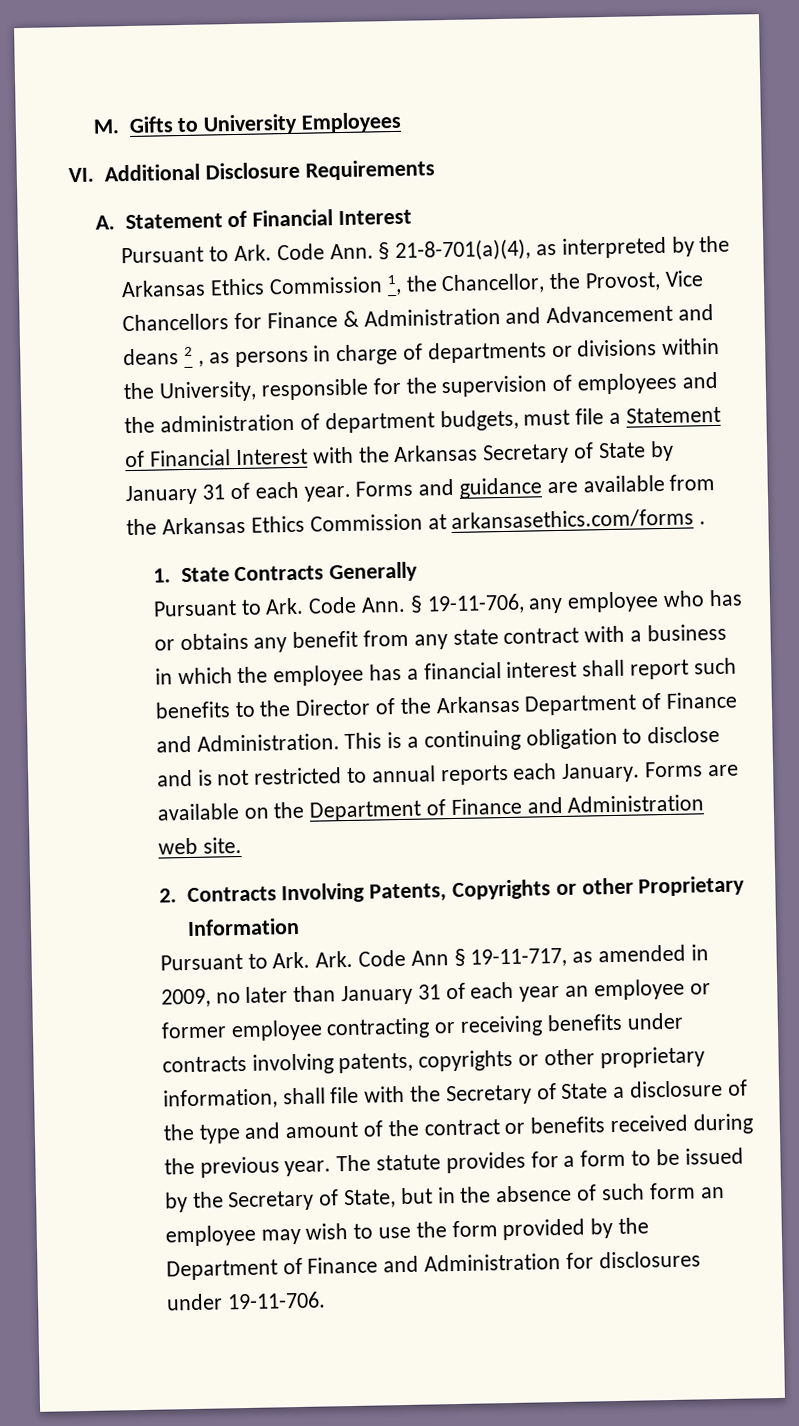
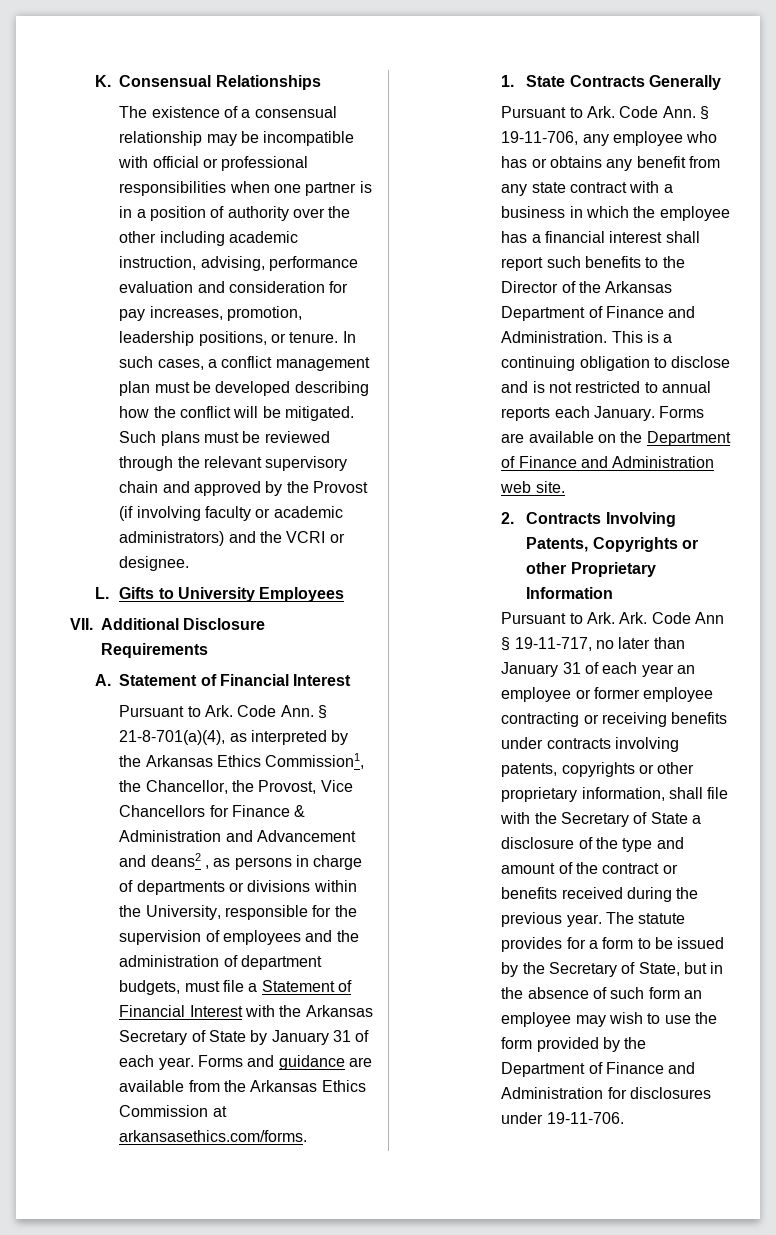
[92,119,120,134] M. -> [94,75,321,90] [119,106,337,118] [119,131,355,146] [118,156,309,171] [119,181,372,196] [119,206,351,221] [119,231,298,246] [119,256,358,271] [119,281,349,293] [119,306,302,321] [119,331,356,346] [119,356,370,371] [119,381,369,396] [119,406,354,421] [119,431,330,446] [119,456,348,471] [119,481,368,496] [119,506,343,521] [119,531,345,546] [119,556,190,571] [94,587,109,599] K. Consensual Relationships // The existence of a consensual relationship may be incompatible with official or professional responsibilities when one partner is in a position of authority over the other including academic instruction, advising, performance evaluation and consideration for pay increases, promotion, leadership positions, or tenure. In such cases, a conflict management plan must be developed describing how the conflict will be mitigated. Such plans must be reviewed through the relevant supervisory chain and approved by the Provost (if involving faculty or academic administrators) and the VCRI or designee. // L.
[68,167,95,183] VI. -> [69,618,93,630] VII.
[268,274,402,296] Commission 1, -> [265,753,365,769] Commission1,
[123,346,194,366] deans 2 -> [150,853,201,867] deans2
[451,508,707,530] arkansasethics.com/forms . -> [119,1130,308,1142] arkansasethics.com/forms.
[572,944,709,963] [160,988,211,1008] as amended in 2009, -> (592, 644) none

